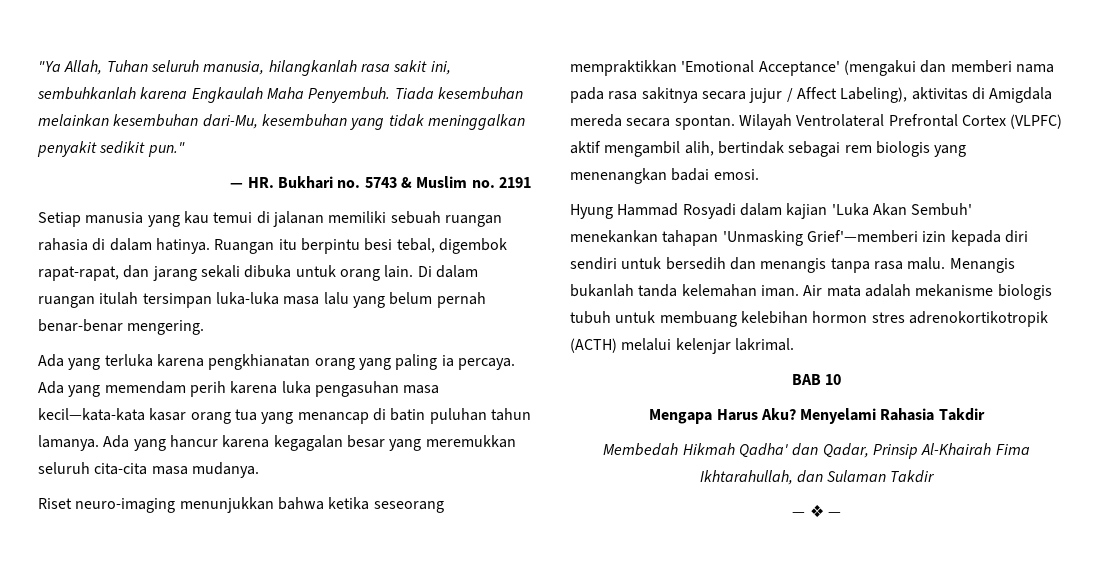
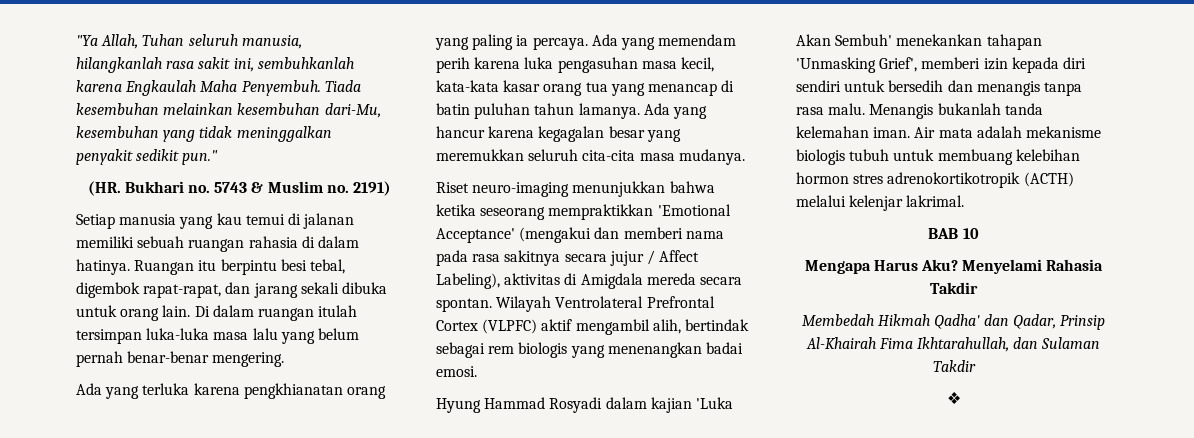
[230,177,274,188] — HR. -> [87,181,121,196] (HR.
[498,177,531,188] 2191 -> [353,181,391,196] 2191)
[38,408,145,421] kecil—kata-kata -> [680,57,714,72] [436,80,499,92] kecil, kata-kata
[806,230,918,243] Grief'—memberi -> [879,57,981,72] Grief', memberi
[792,505,841,517] — ❖ — -> [946,392,961,404] ❖

